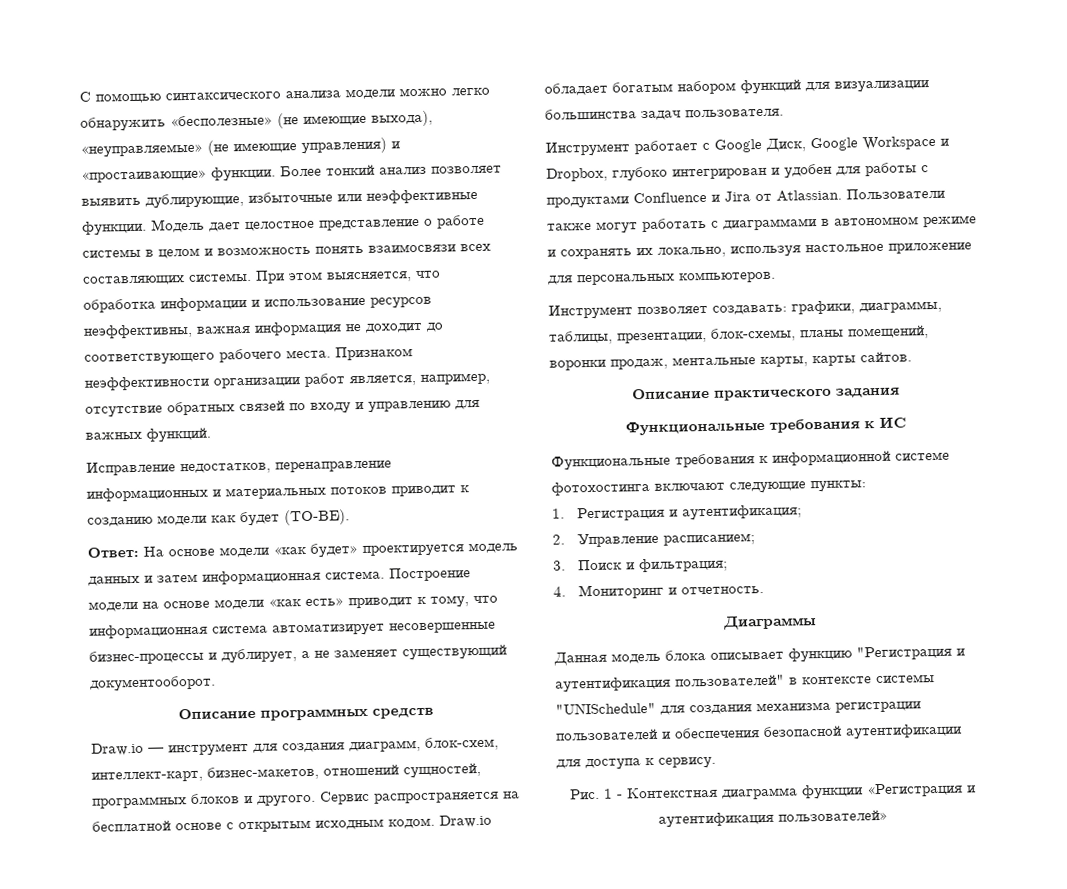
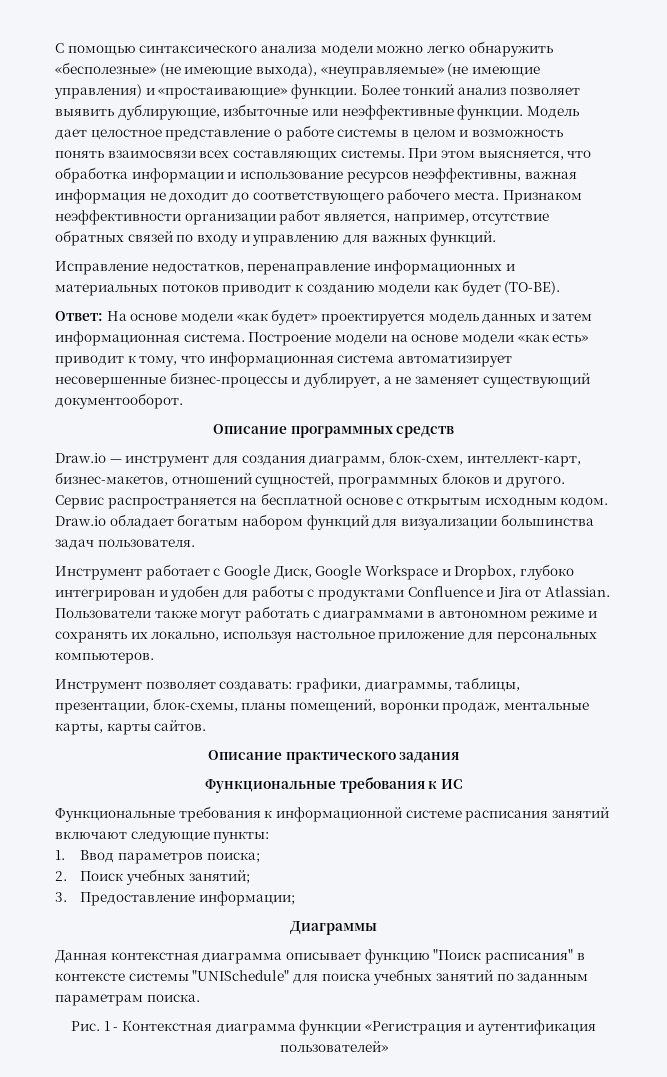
[551,480,650,496] фотохостинга -> [465,807,609,822] расписания занятий
[577,504,803,522] [552,532,756,548] [553,557,729,573] [553,583,765,600] [722,615,816,630] [553,645,965,666] [555,674,785,693] Регистрация и аутентификация; // 2. Управление расписанием; // 3. Поиск и фильтрация; // 4. Мониторинг и отчетность. // Диаграммы // Данная модель блока описывает функцию "Регистрация и аутентификация пользователей" -> [80,850,260,864] [55,869,250,885] [55,891,295,906] [290,921,377,935] [55,949,573,964] Ввод параметров поиска; // 2. Поиск учебных занятий; // 3. Предоставление информации; // Диаграммы // Данная контекстная диаграмма описывает функцию "Поиск расписания"
[689,701,921,715] [555,723,962,741] [556,756,716,771] создания механизма регистрации пользователей и обеспечения безопасной аутентификации для доступа к сервису. -> [321,969,589,985] [55,994,200,1006] поиска учебных занятий по заданным параметрам поиска.

